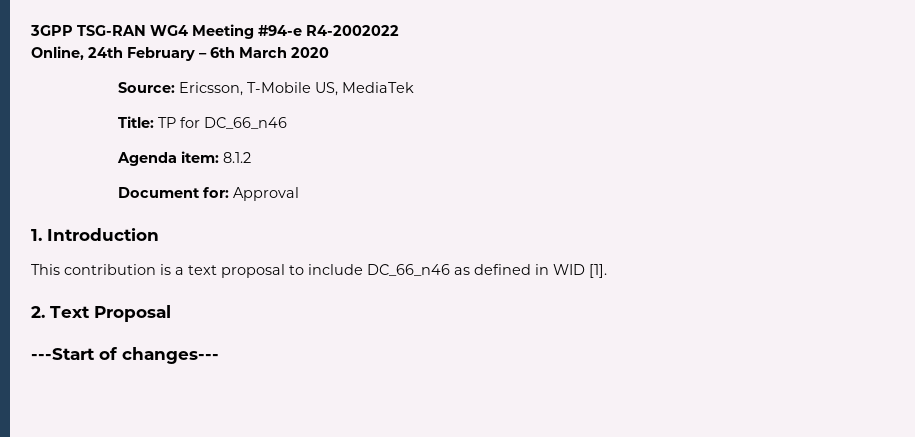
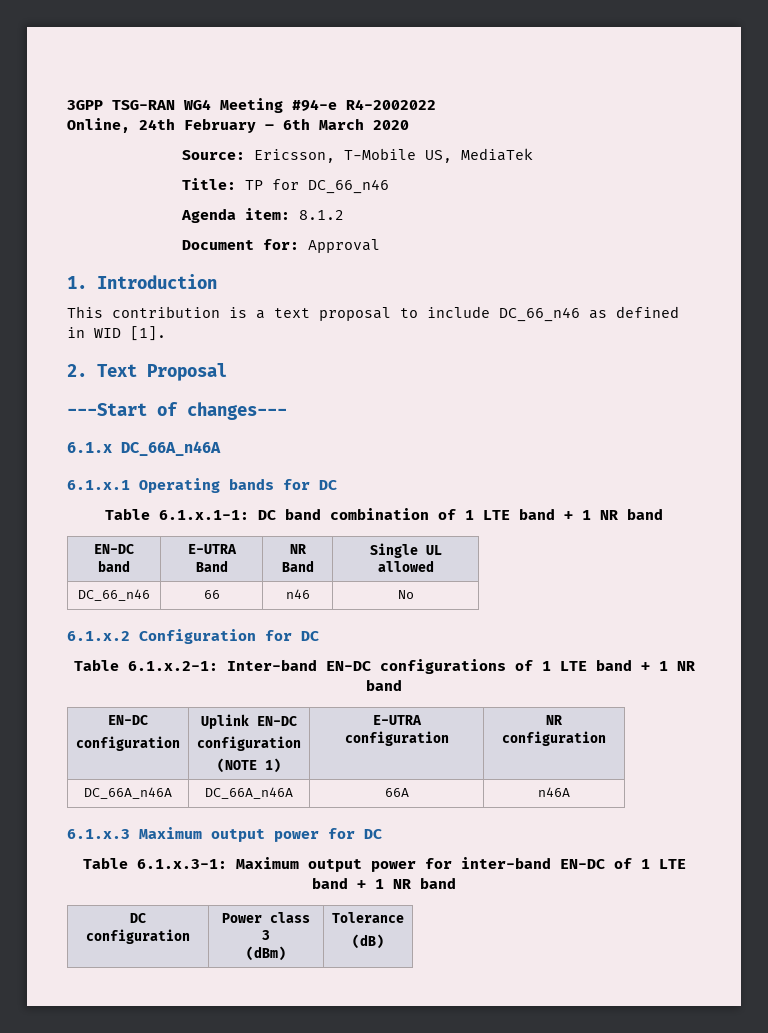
(219, 355) none -> [67,441,221,456] [67,478,337,493] [105,508,663,520] [94,544,134,554] [98,560,130,572] [187,544,237,554] [195,560,228,572] [289,544,307,554] [281,560,314,572] [369,543,442,558] [377,560,434,572] [78,589,150,601] [203,590,220,599] [285,589,310,599] [397,590,414,599] [67,629,319,644] [73,659,695,674] [366,679,402,691] [108,715,148,725] [76,736,180,751] [201,714,297,729] [197,736,301,751] [217,758,281,773] [372,715,422,725] [344,731,449,746] [546,715,563,725] [502,731,606,746] [84,787,172,799] [205,787,293,799] [384,788,409,797] [538,787,570,797] [67,827,382,842] [82,857,686,872] [312,877,456,889] [130,913,146,923] [86,929,190,944] [222,912,310,923] [262,930,270,940] [246,946,286,961] [332,912,404,923] [352,934,384,949] // 6.1.x DC_66A_n46A // 6.1.x.1 Operating bands for DC // Table 6.1.x.1-1: DC band combination of 1 LTE band + 1 NR band // EN-DC band | E-UTRA Band | NR Band | Single UL allowed // DC_66_n46 | 66 | n46 | No // 6.1.x.2 Configuration for DC // Table 6.1.x.2-1: Inter-band EN-DC configurations of 1 LTE band + 1 NR band // EN-DC // configuration | Uplink EN-DC // configuration // (NOTE 1) | E-UTRA configuration | NR configuration // DC_66A_n46A | DC_66A_n46A | 66A | n46A // 6.1.x.3 Maximum output power for DC // Table 6.1.x.3-1: Maximum output power for inter-band EN-DC of 1 LTE band + 1 NR band // DC configuration | Power class 3 // (dBm) | Tolerance // (dB)

